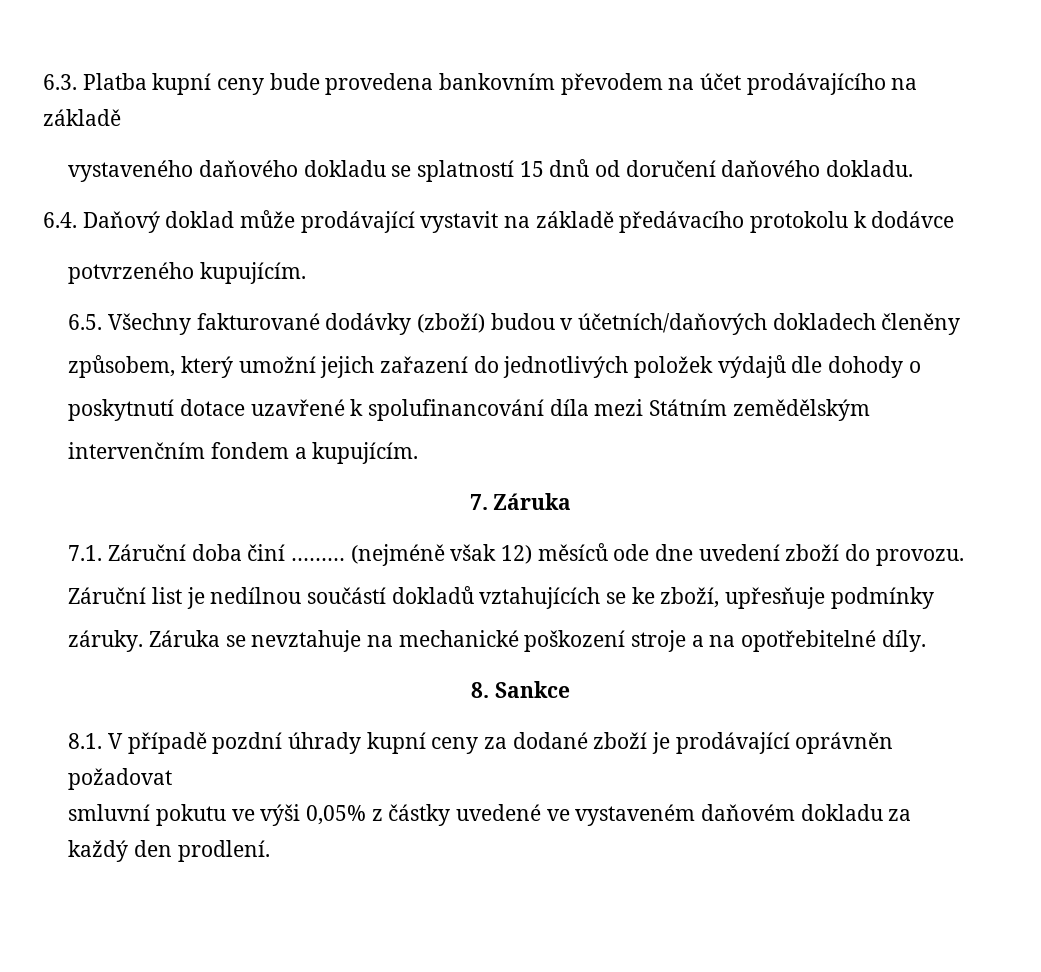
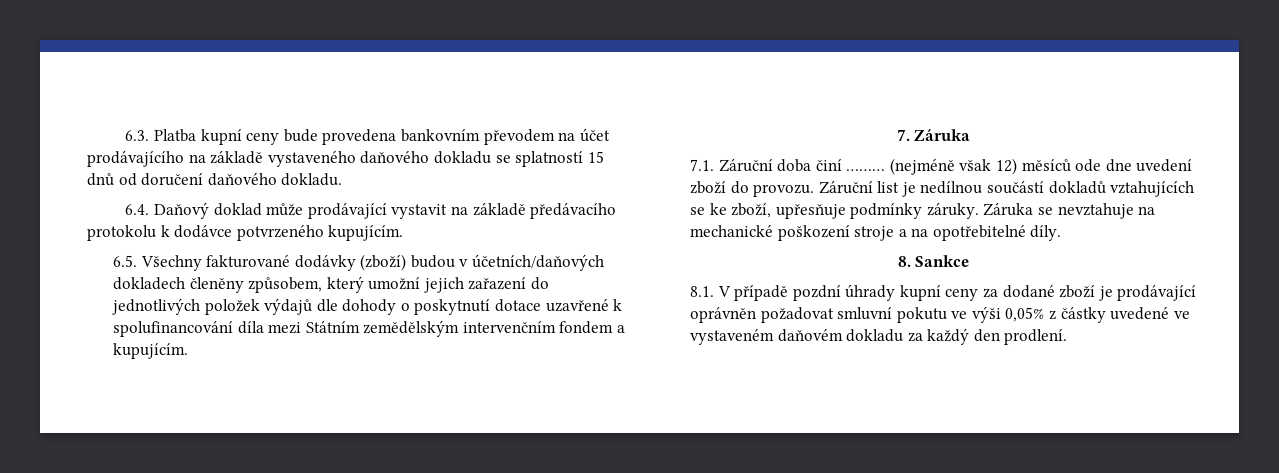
(121, 117) // -> (264, 157) none
(955, 219) // -> (233, 231) none
(961, 324) // -> (244, 285) none
(921, 367) // -> (410, 307) none
(870, 410) // -> (460, 328) none
(964, 557) // -> (815, 190) none
(934, 598) // -> (923, 211) none
(173, 779) // -> (834, 315) none
(912, 815) // -> (923, 337) none

